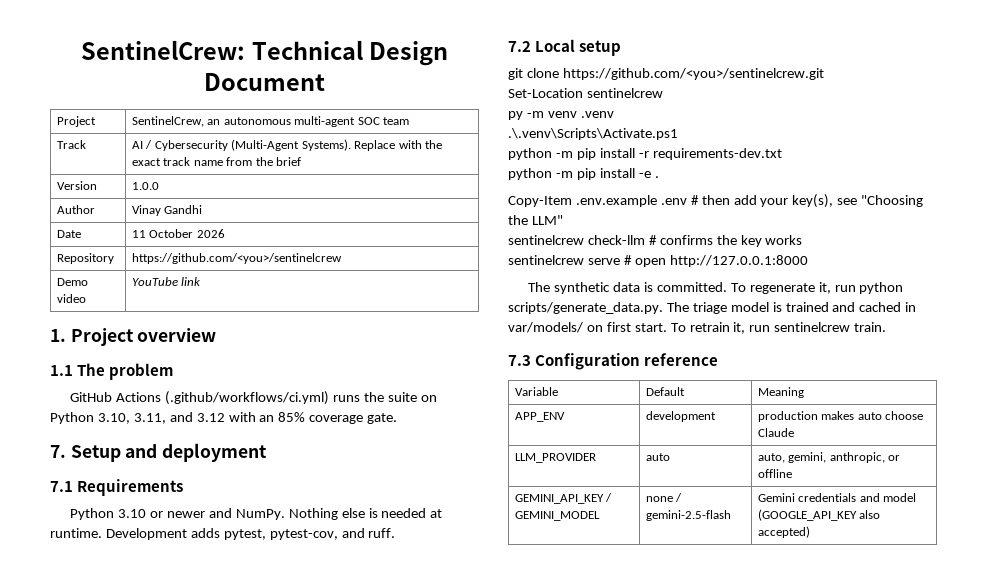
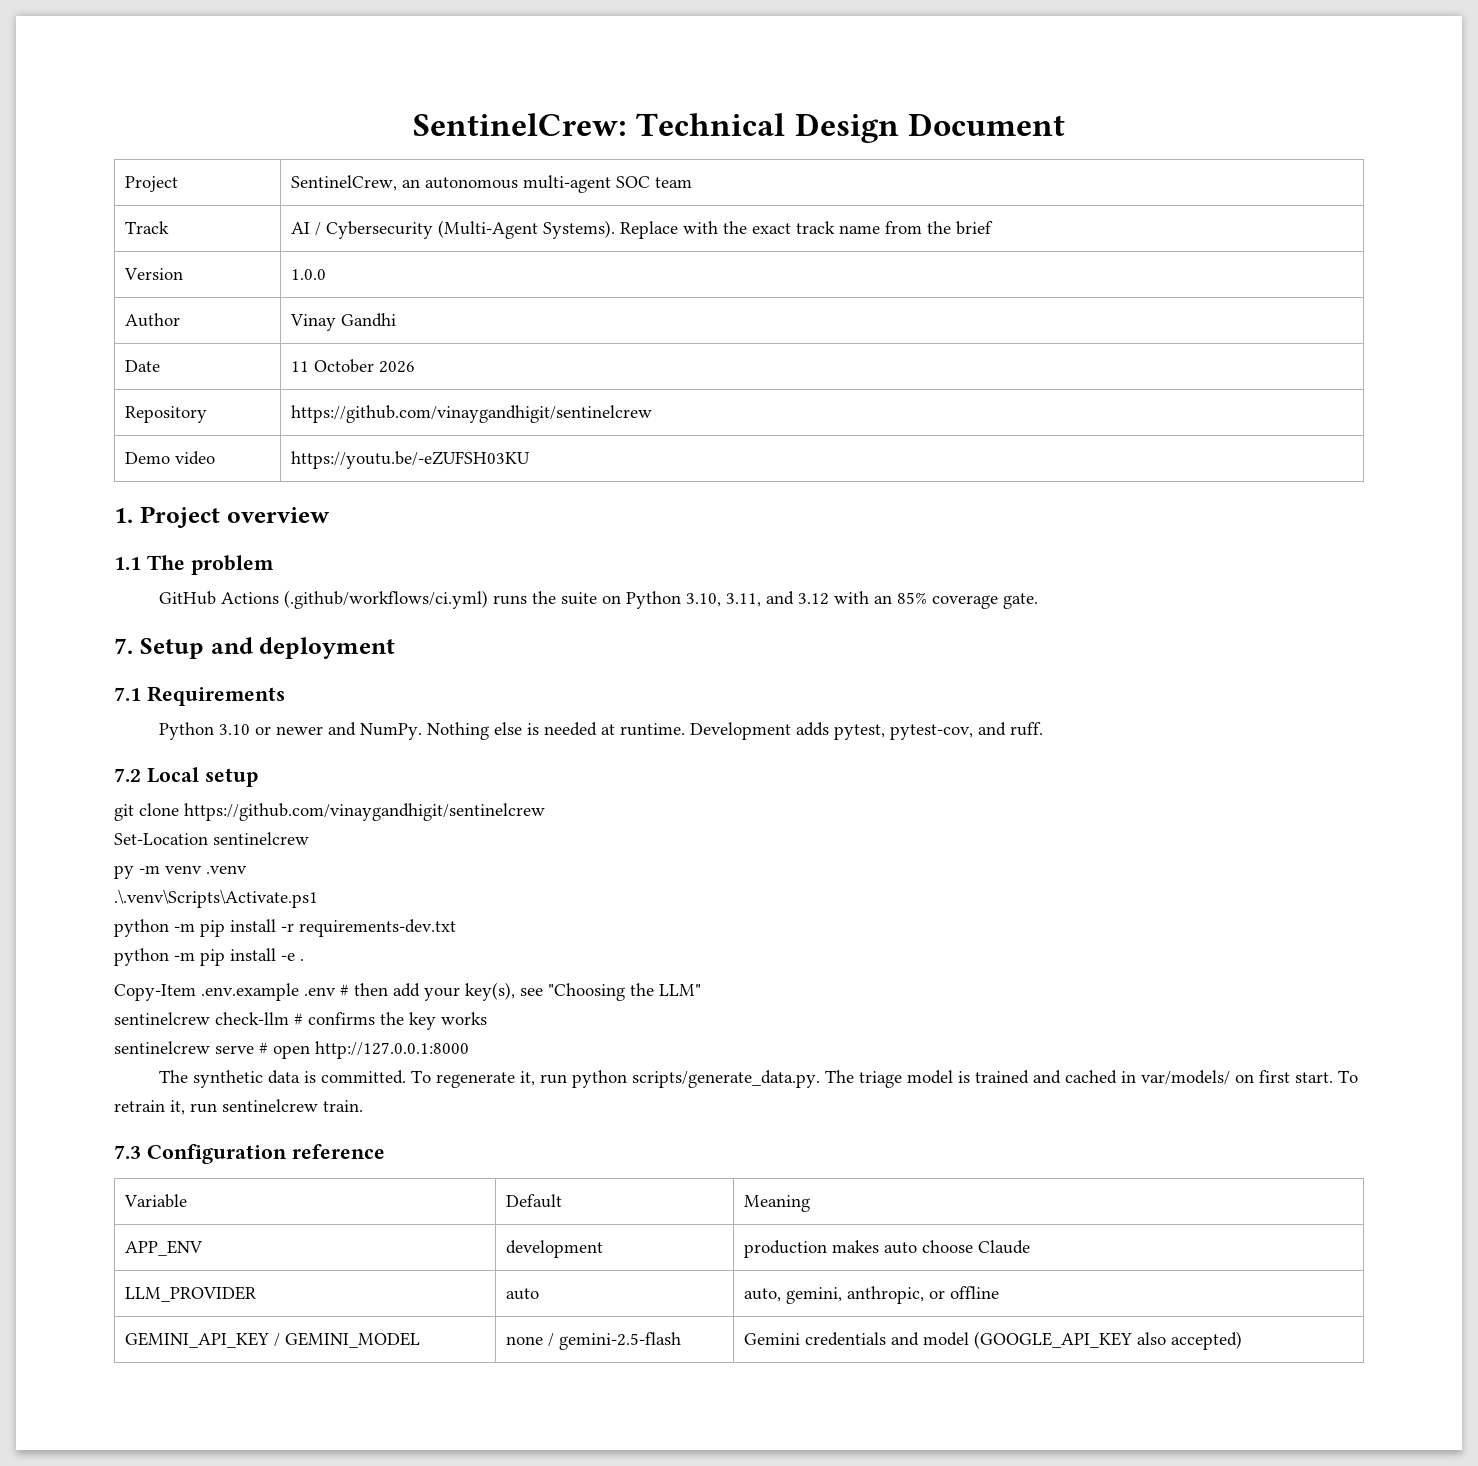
[131,253,342,264] https://github.com/<you>/sentinelcrew -> [290,405,652,423] https://github.com/vinaygandhigit/sentinelcrew
[131,277,202,286] YouTube link -> [290,451,530,469] https://youtu.be/-eZUFSH03KU
[562,68,824,80] https://github.com/<you>/sentinelcrew.git -> [184,803,545,821] https://github.com/vinaygandhigit/sentinelcrew

